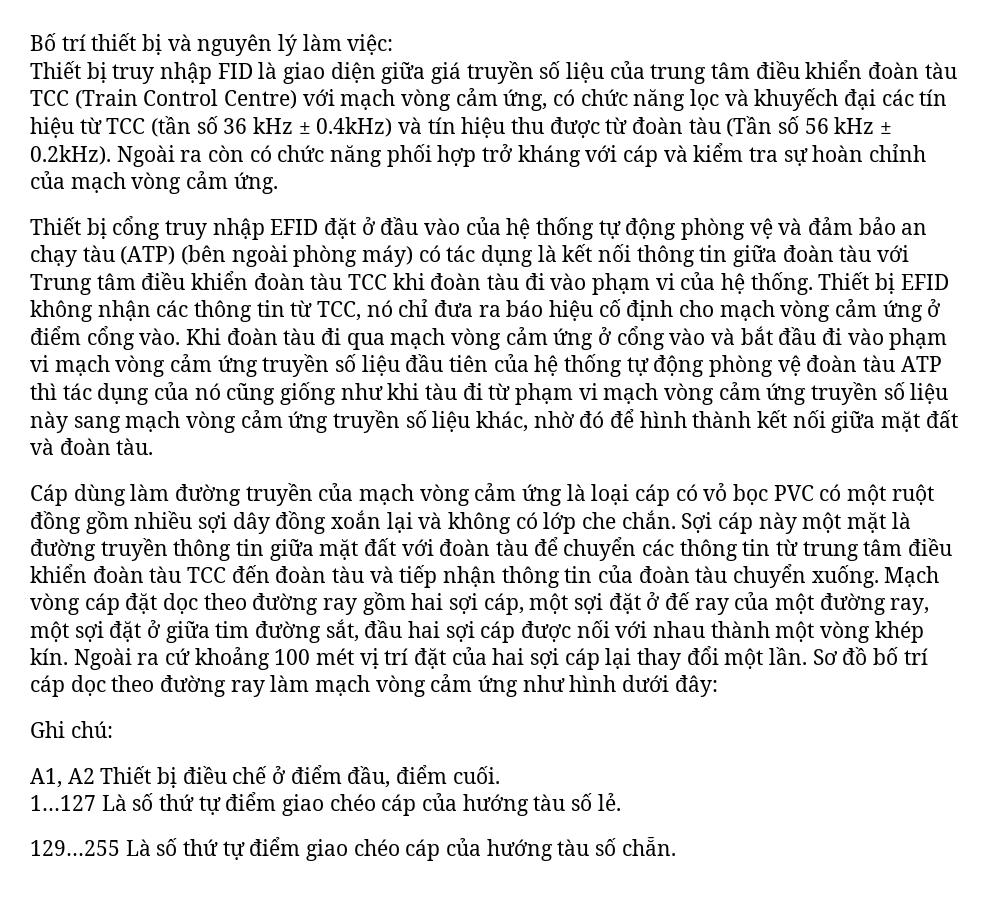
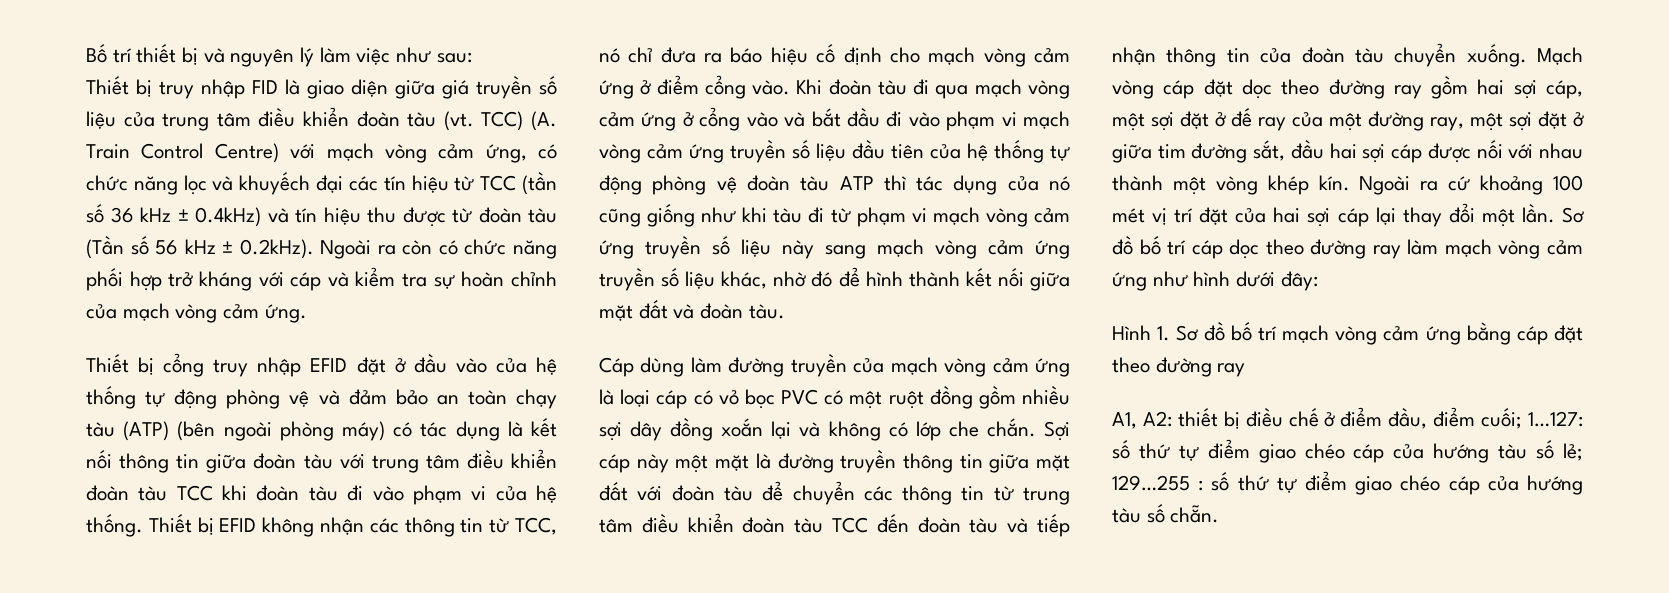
[347,34,394,55] việc: -> [356,47,472,65] việc như sau:
[30,89,138,109] TCC (Train -> [443,111,558,131] [86,144,130,159] (vt. TCC) (A. Train
(928, 229) none -> [467,390,507,405] toàn
[30,274,92,295] Trung -> [371,455,419,473] trung
[30,721,113,738] Ghi chú: -> [1112,322,1583,345] [1112,357,1246,377] Hình 1. Sơ đồ bố trí mạch vòng cảm ứng bằng cáp đặt theo đường ray
[67,766,152,784] A2 Thiết -> [1142,408,1218,427] A2: thiết
[452,766,500,784] [30,794,127,811] cuối. // 1…127 Là -> [1481,408,1583,429] cuối; 1…127:
[597,793,621,811] [30,839,151,856] lẻ. // 129…255 Là -> [1563,443,1583,461] [1112,475,1204,491] lẻ; 129…255 :

